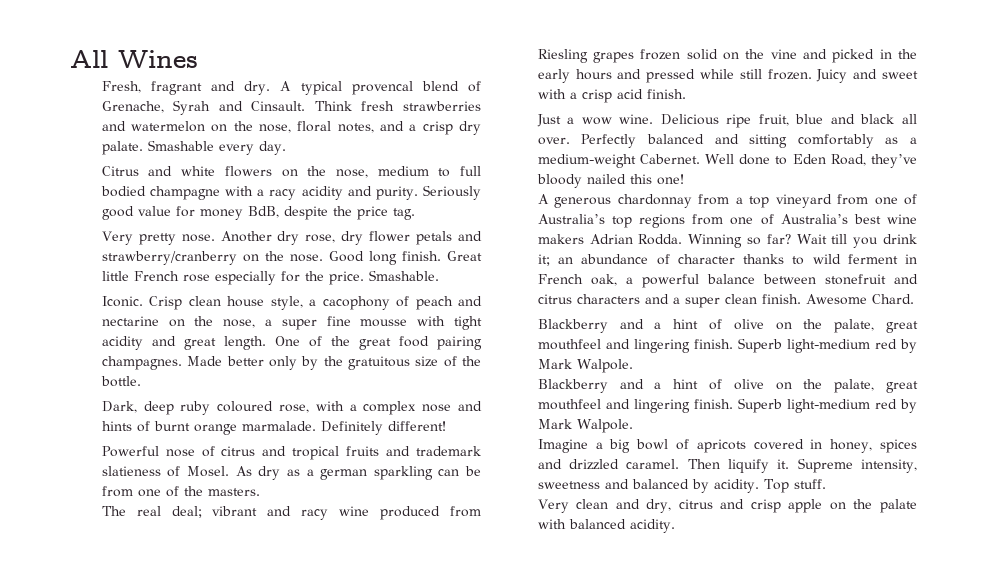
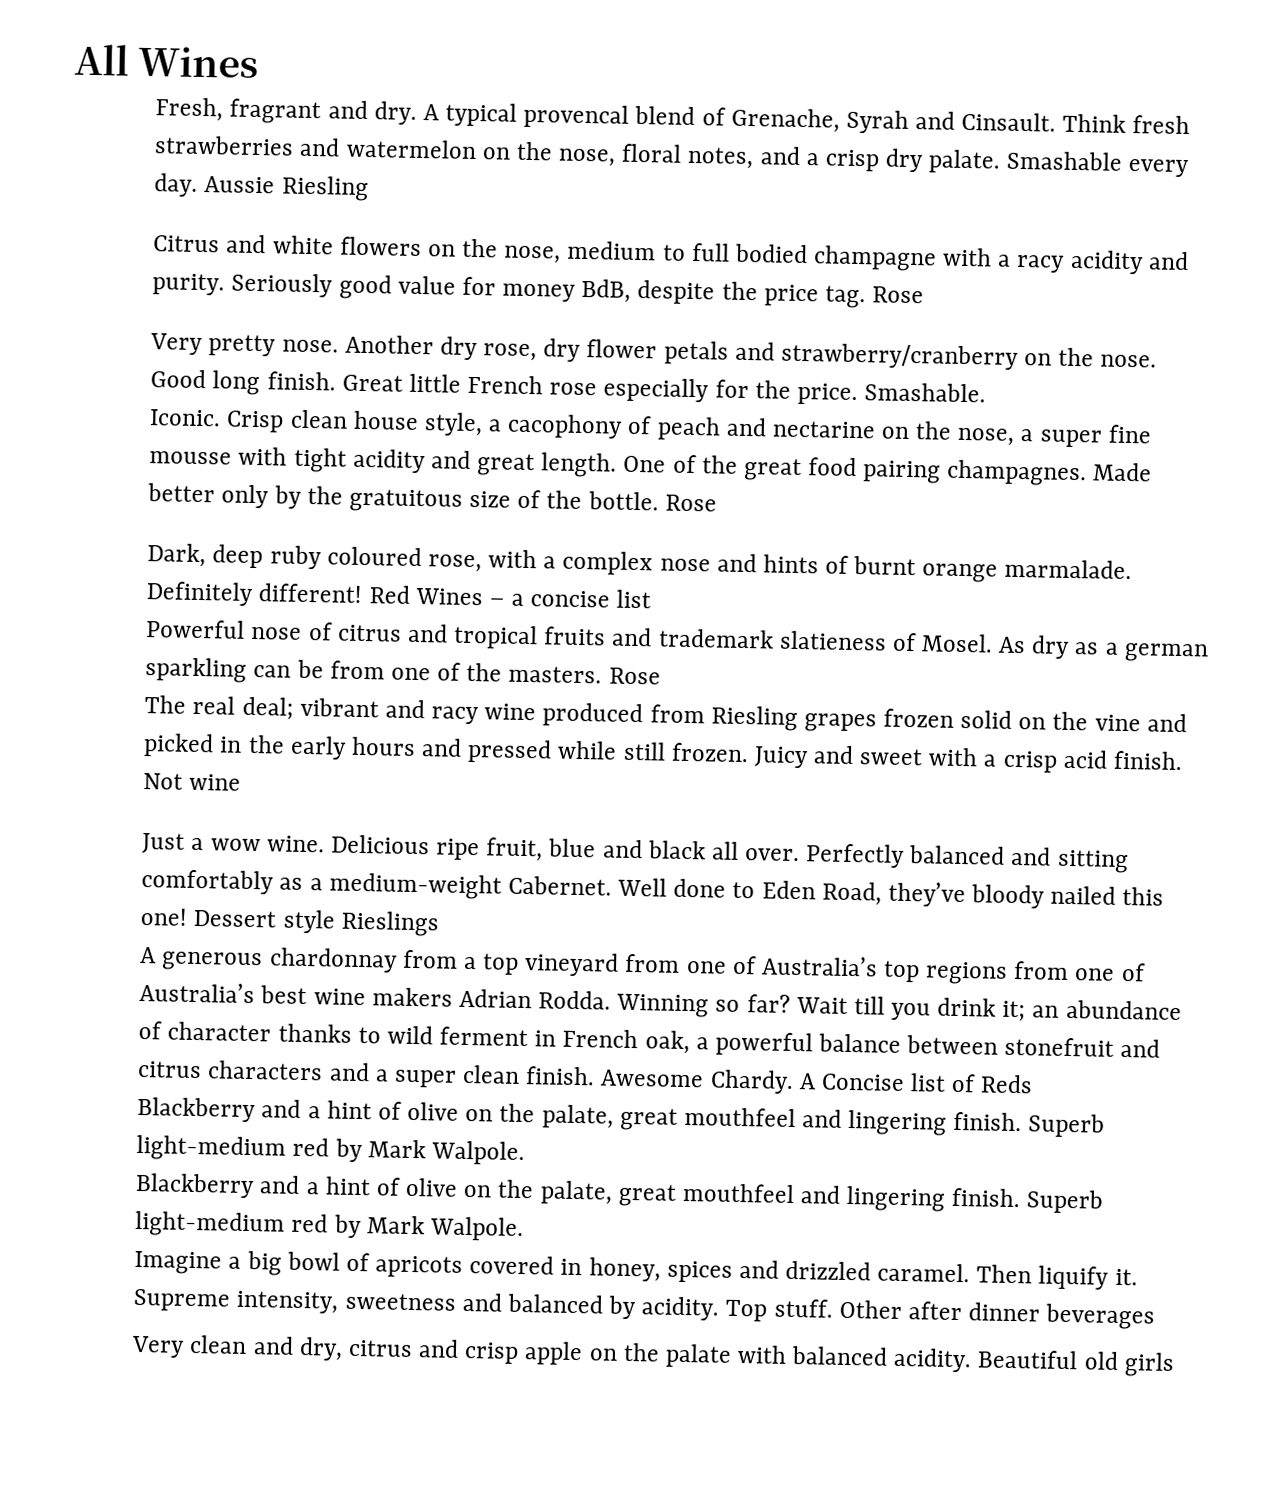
(286, 148) none -> [204,175,369,202] Aussie Riesling
(415, 214) none -> [872,286,925,304] Rose
(141, 381) none -> [664,494,717,512] Rose
(446, 426) none -> [368,585,652,609] Red Wines – a concise list
(260, 492) none -> [608,667,661,685] Rose
(686, 94) none -> [143,773,242,791] Not wine
(684, 179) none -> [193,909,440,937] Dessert style Rieslings
[871,294,914,304] Chard. -> [709,1069,1034,1094] Chardy. A Concise list of Reds
(826, 484) none -> [838,1299,1156,1330] Other after dinner beverages
(675, 526) none -> [977,1349,1175,1377] Beautiful old girls

